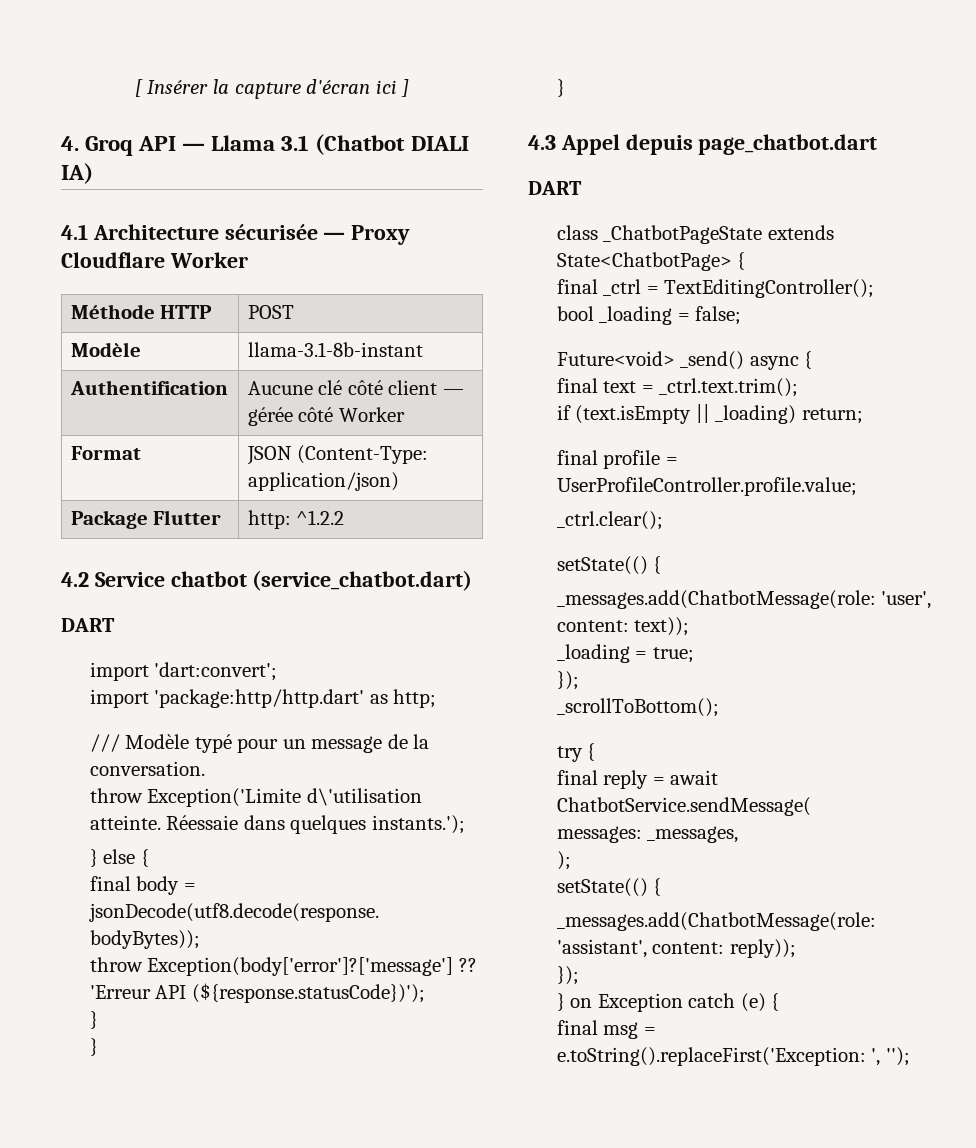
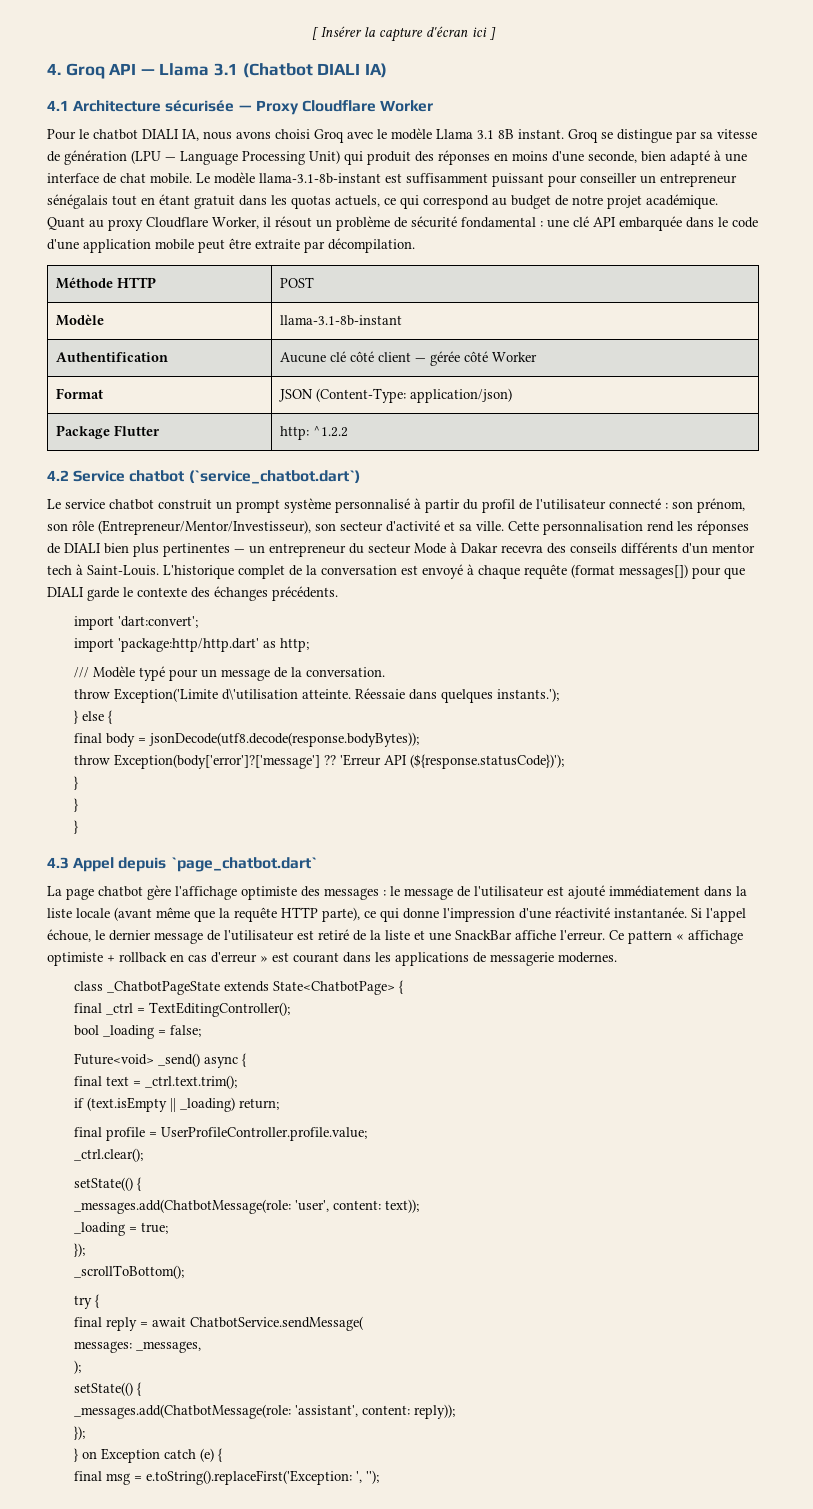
(248, 260) none -> [47,128,757,143] [47,150,747,165] [47,172,737,187] [47,194,718,209] [47,216,758,231] [47,238,415,253] // Pour le chatbot DIALI IA, nous avons choisi Groq avec le modèle Llama 3.1 8B instant. Groq se distingue par sa vitesse de génération (LPU — Language Processing Unit) qui produit des réponses en moins d'une seconde, bien adapté à une interface de chat mobile. Le modèle llama-3.1-8b-instant est suffisamment puissant pour conseiller un entrepreneur sénégalais tout en étant gratuit dans les quotas actuels, ce qui correspond au budget de notre projet académique. Quant au proxy Cloudflare Worker, il résout un problème de sécurité fondamental : une clé API embarquée dans le code d'une application mobile peut être extraite par décompilation.
[252,570,473,591] [61,618,115,632] (service_chatbot.dart) // DART -> [188,470,360,484] [47,498,745,513] [47,520,749,535] [47,542,755,557] [47,564,745,579] [47,586,338,601] (`service_chatbot.dart`) // Le service chatbot construit un prompt système personnalisé à partir du profil de l'utilisateur connecté : son prénom, son rôle (Entrepreneur/Mentor/Investisseur), son secteur d'activité et sa ville. Cette personnalisation rend les réponses de DIALI bien plus pertinentes — un entrepreneur du secteur Mode à Dakar recevra des conseils différents d'un mentor tech à Saint-Louis. L'historique complet de la conversation est envoyé à chaque requête (format messages[]) pour que DIALI garde le contexte des échanges précédents.
[698,134,878,155] [528,181,582,195] page_chatbot.dart // DART -> [170,857,317,872] [47,885,747,900] [47,907,746,922] [47,929,743,944] [47,952,617,966] `page_chatbot.dart` // La page chatbot gère l'affichage optimiste des messages : le message de l'utilisateur est ajouté immédiatement dans la liste locale (avant même que la requête HTTP parte), ce qui donne l'impression d'une réactivité instantanée. Si l'appel échoue, le dernier message de l'utilisateur est retiré de la liste et une SnackBar affiche l'erreur. Ce pattern « affichage optimiste + rollback en cas d'erreur » est courant dans les applications de messagerie modernes.

